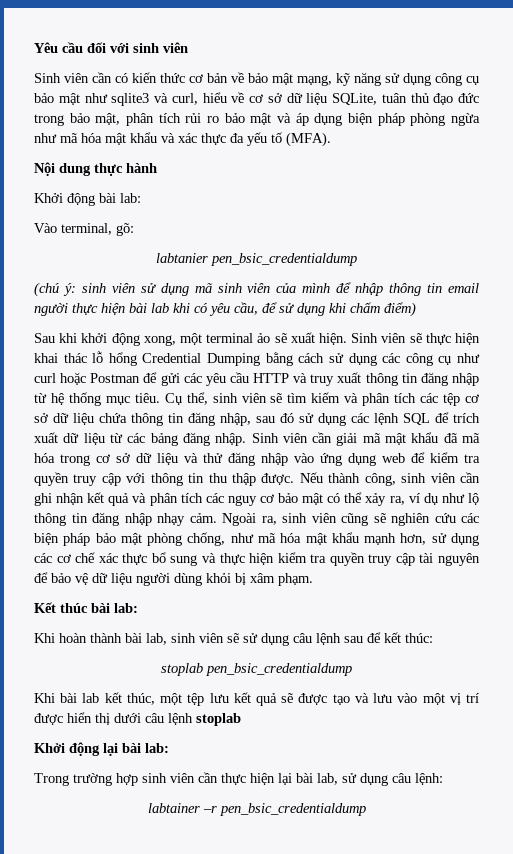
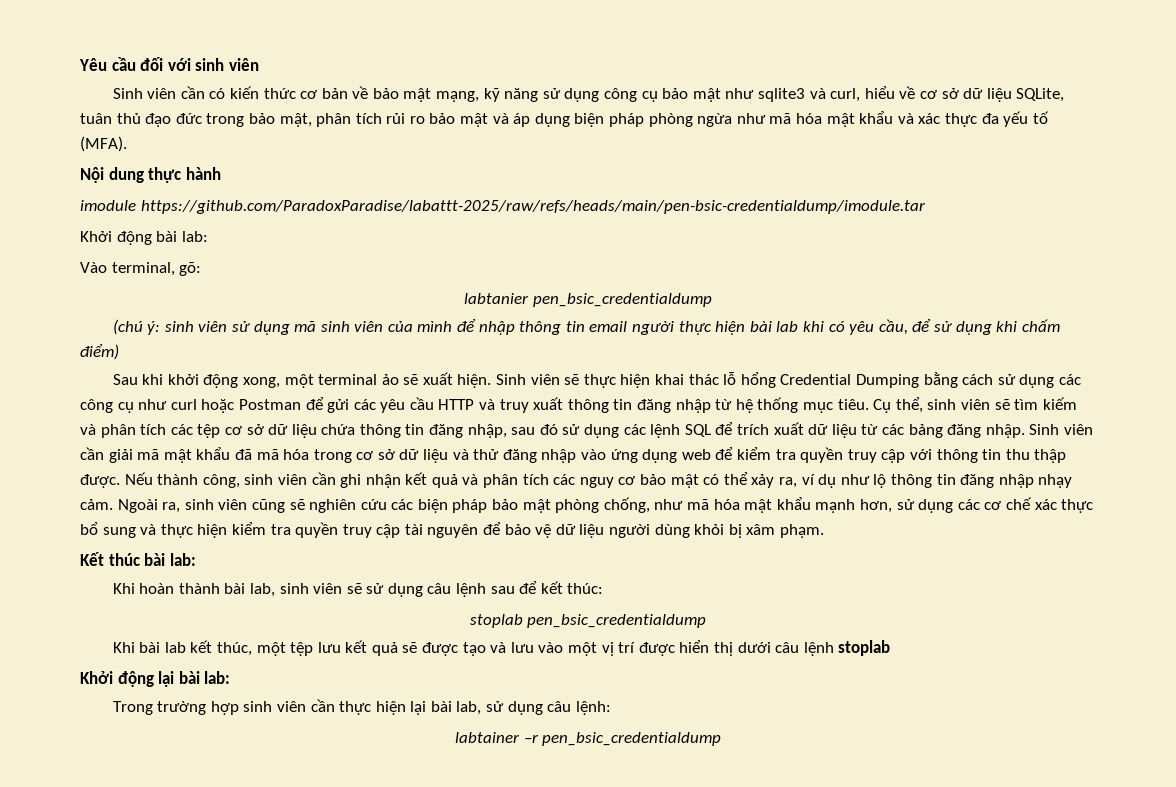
(157, 168) none -> [80,200,925,214] // imodule https://github.com/ParadoxParadise/labattt-2025/raw/refs/heads/main/pen-bsic-credentialdump/imodule.tar

